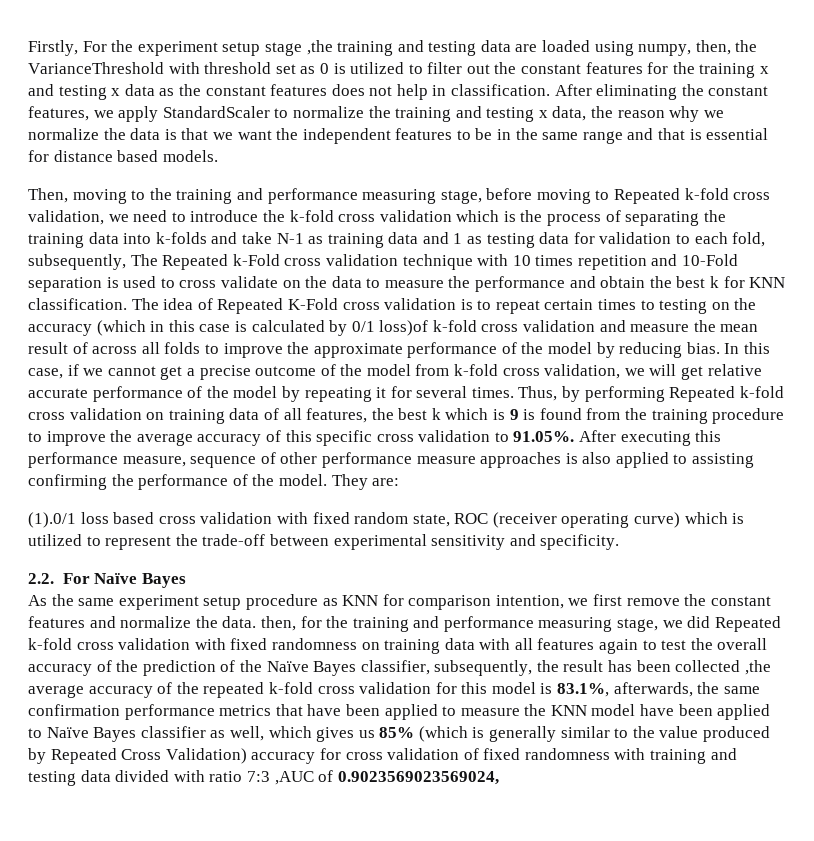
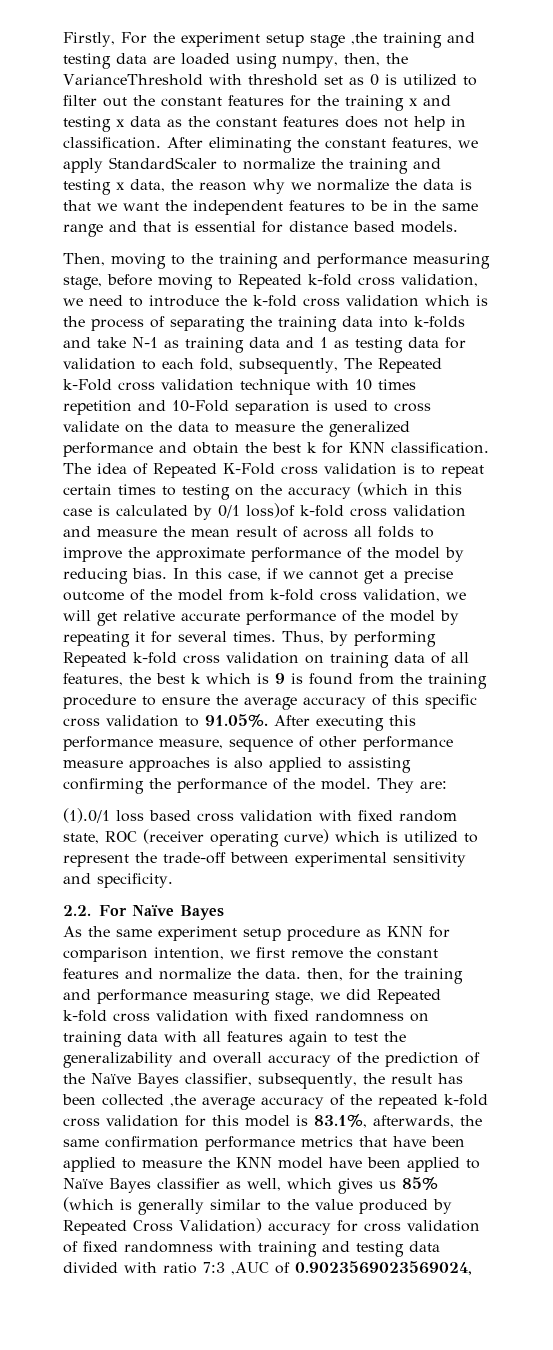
(471, 282) none -> [329,421,410,437] generalized
[46,431,106,446] improve -> [162,697,210,705] ensure
(713, 644) none -> [63,1052,207,1068] generalizability and

